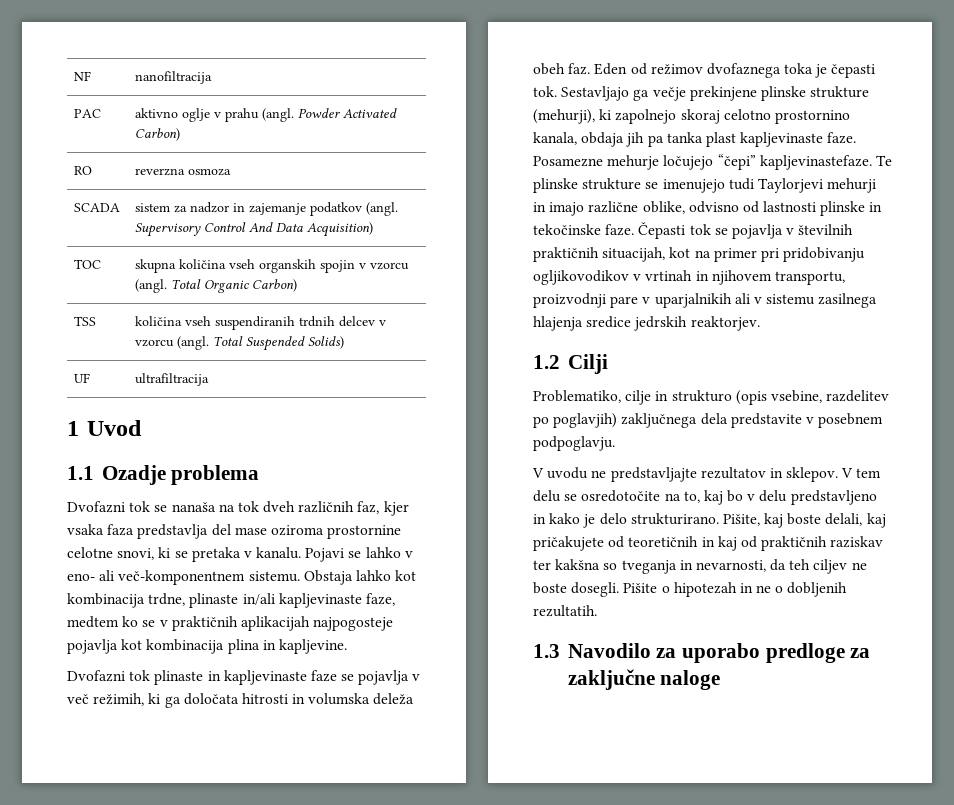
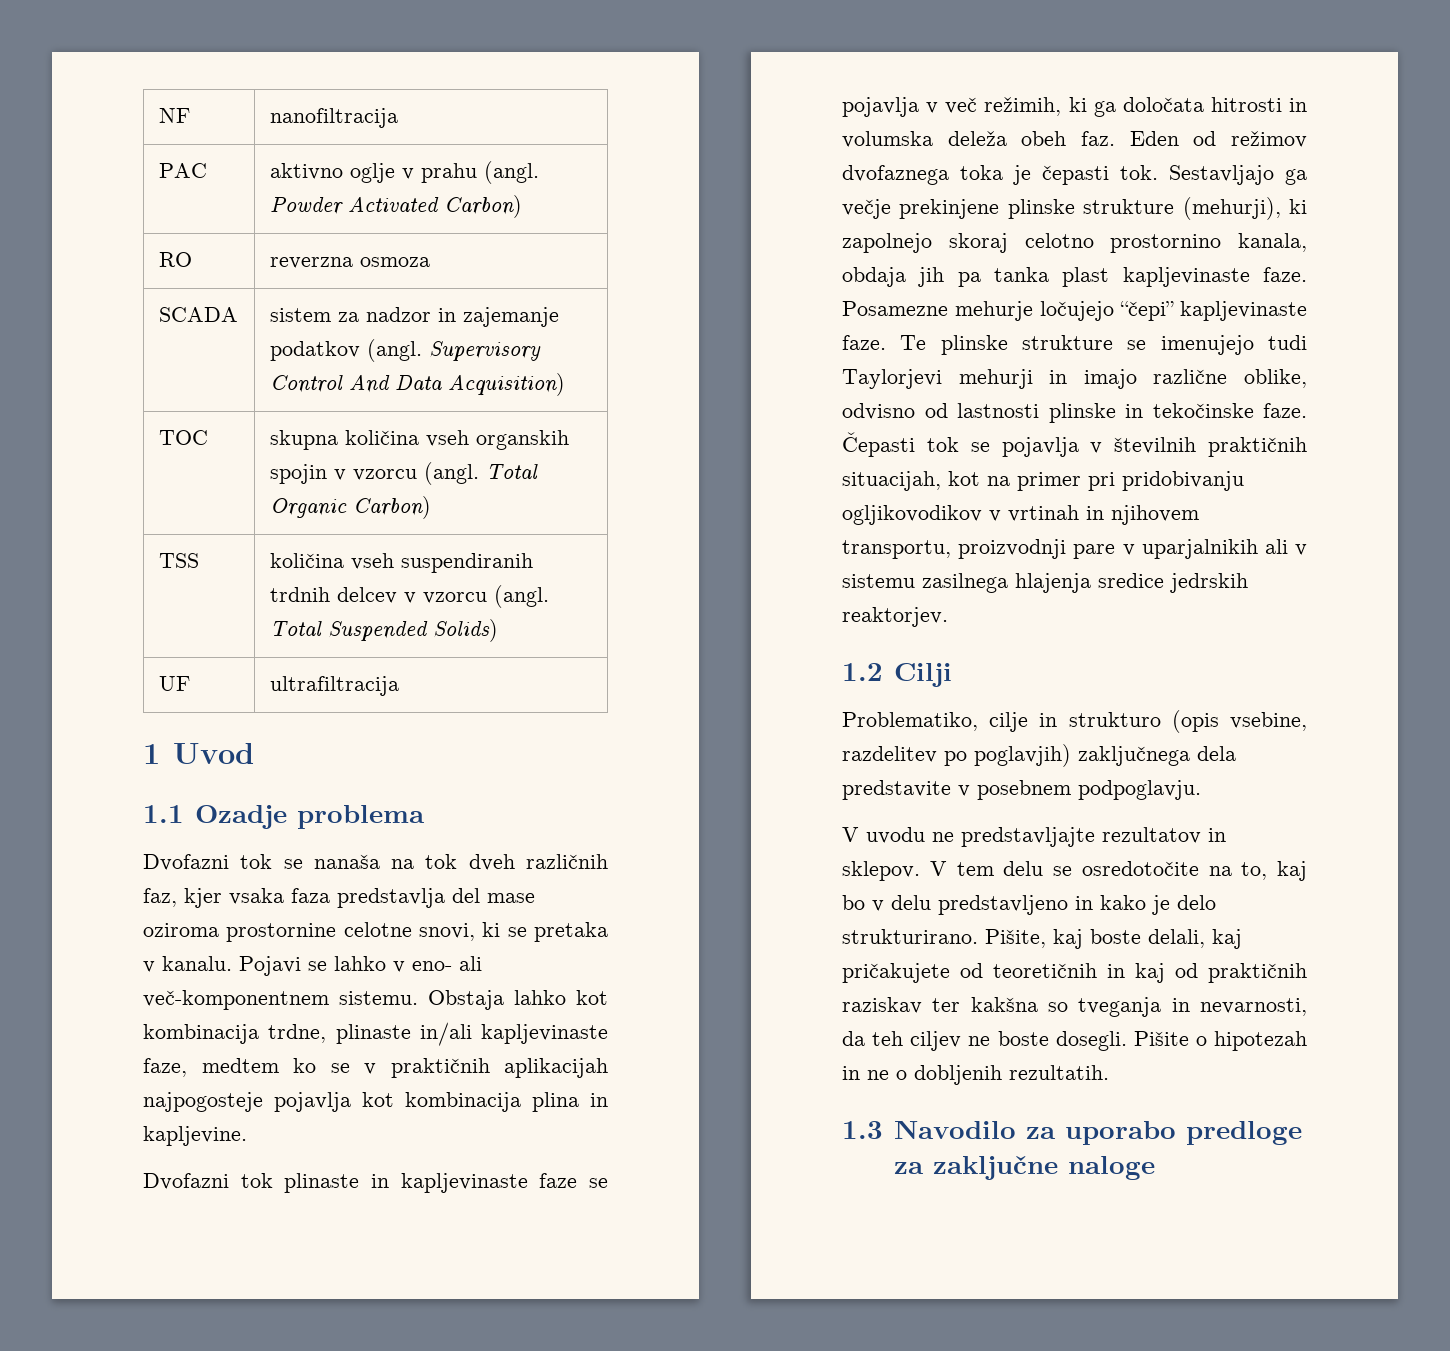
[759,155,872,170] kapljevinastefaze. -> [1180,301,1307,321] [842,335,886,350] kapljevinaste faze.

